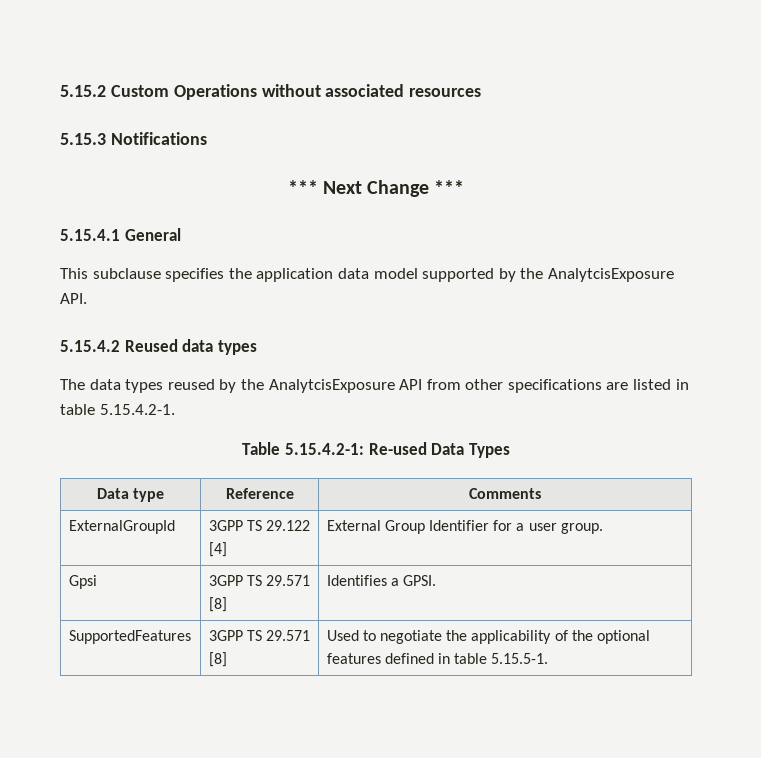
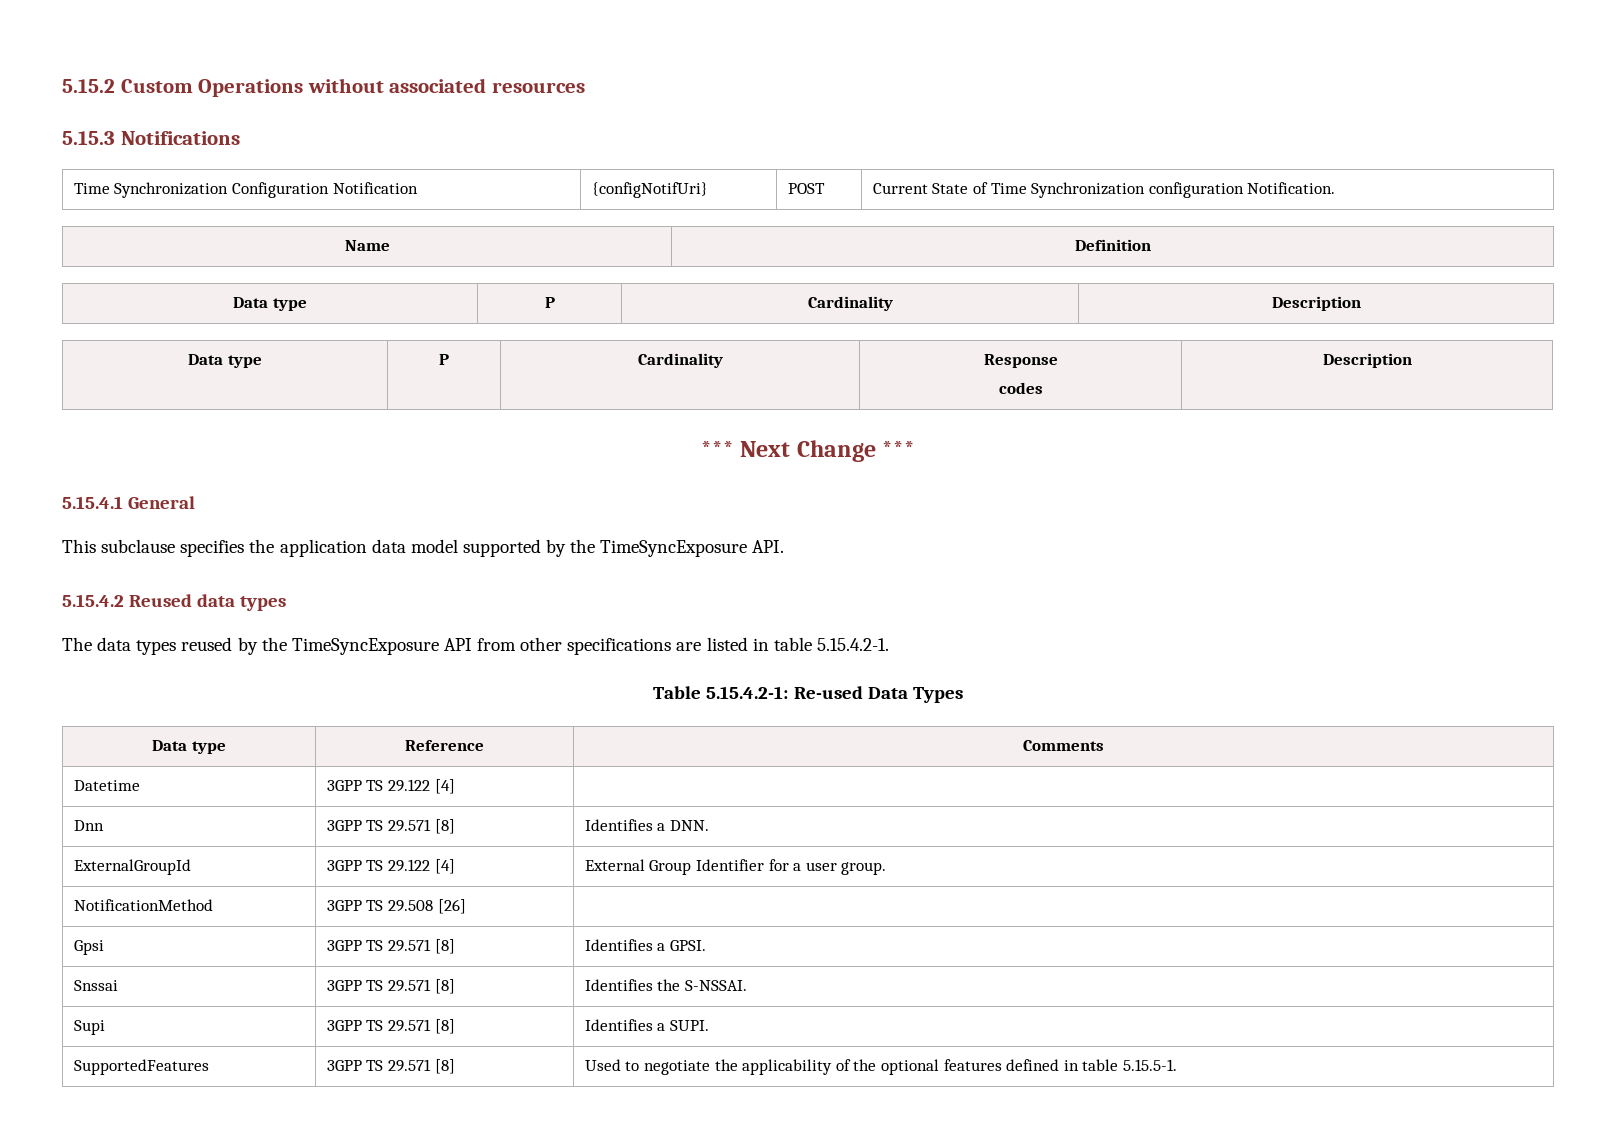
(207, 138) none -> [73,182,418,198] [591,182,708,198] [787,183,825,194] [872,182,1336,198] [344,240,390,251] [1074,239,1151,251] [233,297,307,311] [544,297,555,308] [807,296,893,311] [1271,296,1361,311] [188,354,262,368] [439,354,449,365] [637,353,723,368] [983,354,1058,368] [998,382,1043,394] [1322,353,1412,368] // Time Synchronization Configuration Notification | {configNotifUri} | POST | Current State of Time Synchronization configuration Notification. // Name | Definition // Data type | P | Cardinality | Description // Data type | P | Cardinality | Response // codes | Description
[547,268,674,282] AnalytcisExposure -> [600,540,748,557] TimeSyncExposure
[268,379,395,393] AnalytcisExposure -> [291,638,439,655] TimeSyncExposure
(541, 493) none -> [73,780,140,791] [326,779,455,794] [73,820,104,831] [326,819,455,834] [584,819,709,831] // Datetime | 3GPP TS 29.122 [4] | // Dnn | 3GPP TS 29.571 [8] | Identifies a DNN.
(603, 528) none -> [73,899,213,911] [326,899,466,914] // NotificationMethod | 3GPP TS 29.508 [26] |
(437, 580) none -> [73,980,118,991] [326,979,455,994] [584,979,747,991] [73,1020,105,1035] [326,1019,455,1034] [584,1019,709,1031] // Snssai | 3GPP TS 29.571 [8] | Identifies the S-NSSAI. // Supi | 3GPP TS 29.571 [8] | Identifies a SUPI.

